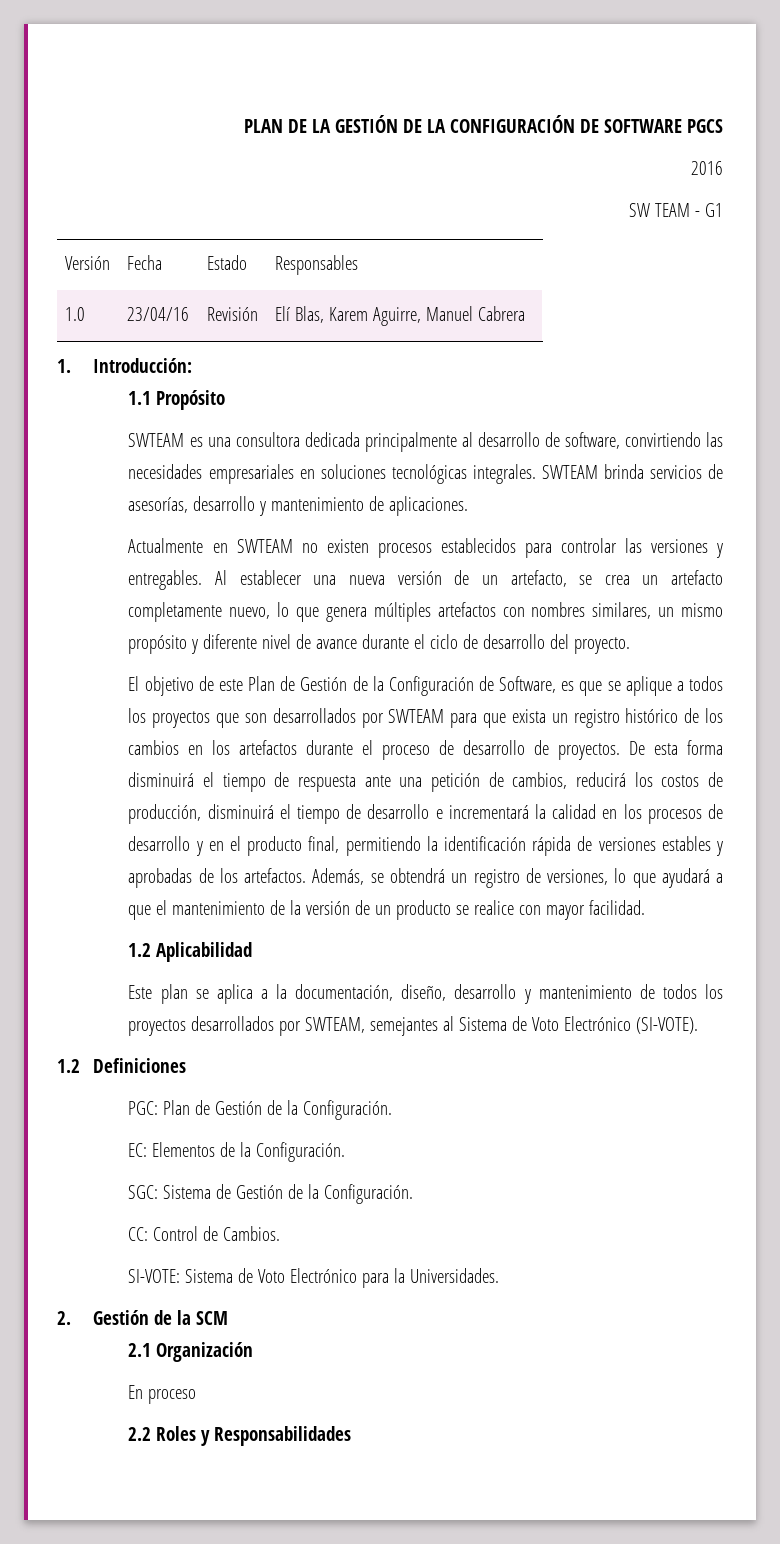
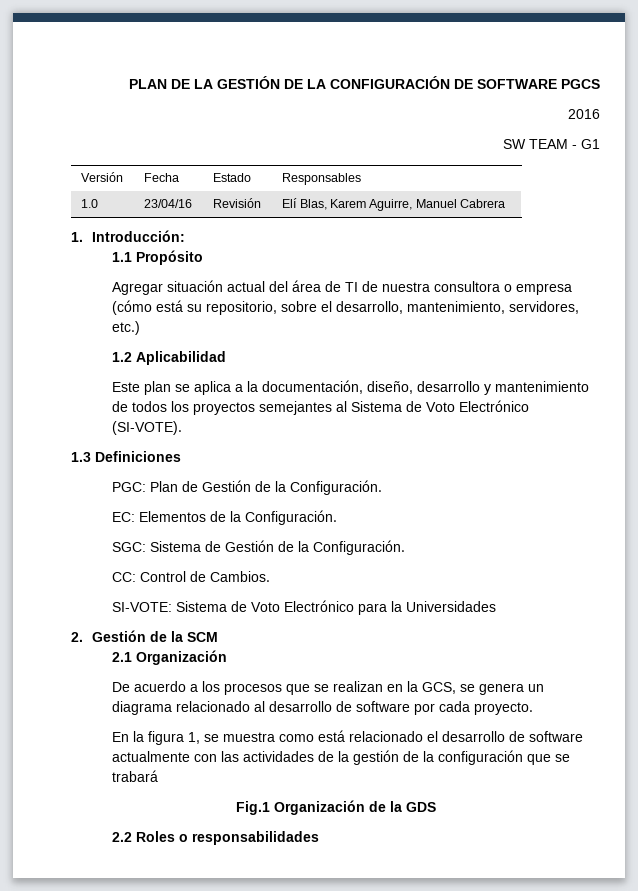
[128,432,723,452] [128,464,723,484] [128,496,469,516] [128,538,723,558] [128,570,723,590] [128,602,723,622] [128,634,631,654] [128,676,723,696] [128,708,724,728] [128,740,723,760] [128,772,724,792] [128,804,724,824] [128,836,724,856] [128,868,723,888] [128,900,646,920] SWTEAM es una consultora dedicada principalmente al desarrollo de software, convirtiendo las necesidades empresariales en soluciones tecnológicas integrales. SWTEAM brinda servicios de asesorías, desarrollo y mantenimiento de aplicaciones. // Actualmente en SWTEAM no existen procesos establecidos para controlar las versiones y entregables. Al establecer una nueva versión de un artefacto, se crea un artefacto completamente nuevo, lo que genera múltiples artefactos con nombres similares, un mismo propósito y diferente nivel de avance durante el ciclo de desarrollo del proyecto. // El objetivo de este Plan de Gestión de la Configuración de Software, es que se aplique a todos los proyectos que son desarrollados por SWTEAM para que exista un registro histórico de los cambios en los artefactos durante el proceso de desarrollo de proyectos. De esta forma disminuirá el tiempo de respuesta ante una petición de cambios, reducirá los costos de producción, disminuirá el tiempo de desarrollo e incrementará la calidad en los procesos de desarrollo y en el producto final, permitiendo la identificación rápida de versiones estables y aprobadas de los artefactos. Además, se obtendrá un registro de versiones, lo que ayudará a que el mantenimiento de la versión de un producto se realice con mayor facilidad. -> [111,280,572,295] [111,300,579,315] [111,321,140,335] Agregar situación actual del área de TI de nuestra consultora o empresa (cómo está su repositorio, sobre el desarrollo, mantenimiento, servidores, etc.)
[191,1016,366,1036] desarrollados por SWTEAM, -> (255, 408) none
[57,1059,80,1073] 1.2 -> [71,452,91,462] 1.3
[410,1268,500,1283] Universidades. -> [405,601,496,612] Universidades
[128,1385,197,1404] En proceso -> [111,681,544,695] [111,701,533,715] [111,730,583,745] [111,750,570,765] [111,770,158,782] [235,800,436,815] De acuerdo a los procesos que se realizan en la GCS, se genera un diagrama relacionado al desarrollo de software por cada proyecto. // En la figura 1, se muestra como está relacionado el desarrollo de software actualmente con las actividades de la gestión de la configuración que se trabará // Fig.1 Organización de la GDS
[201,1426,352,1446] y Responsabilidades -> [178,831,319,845] o responsabilidades

